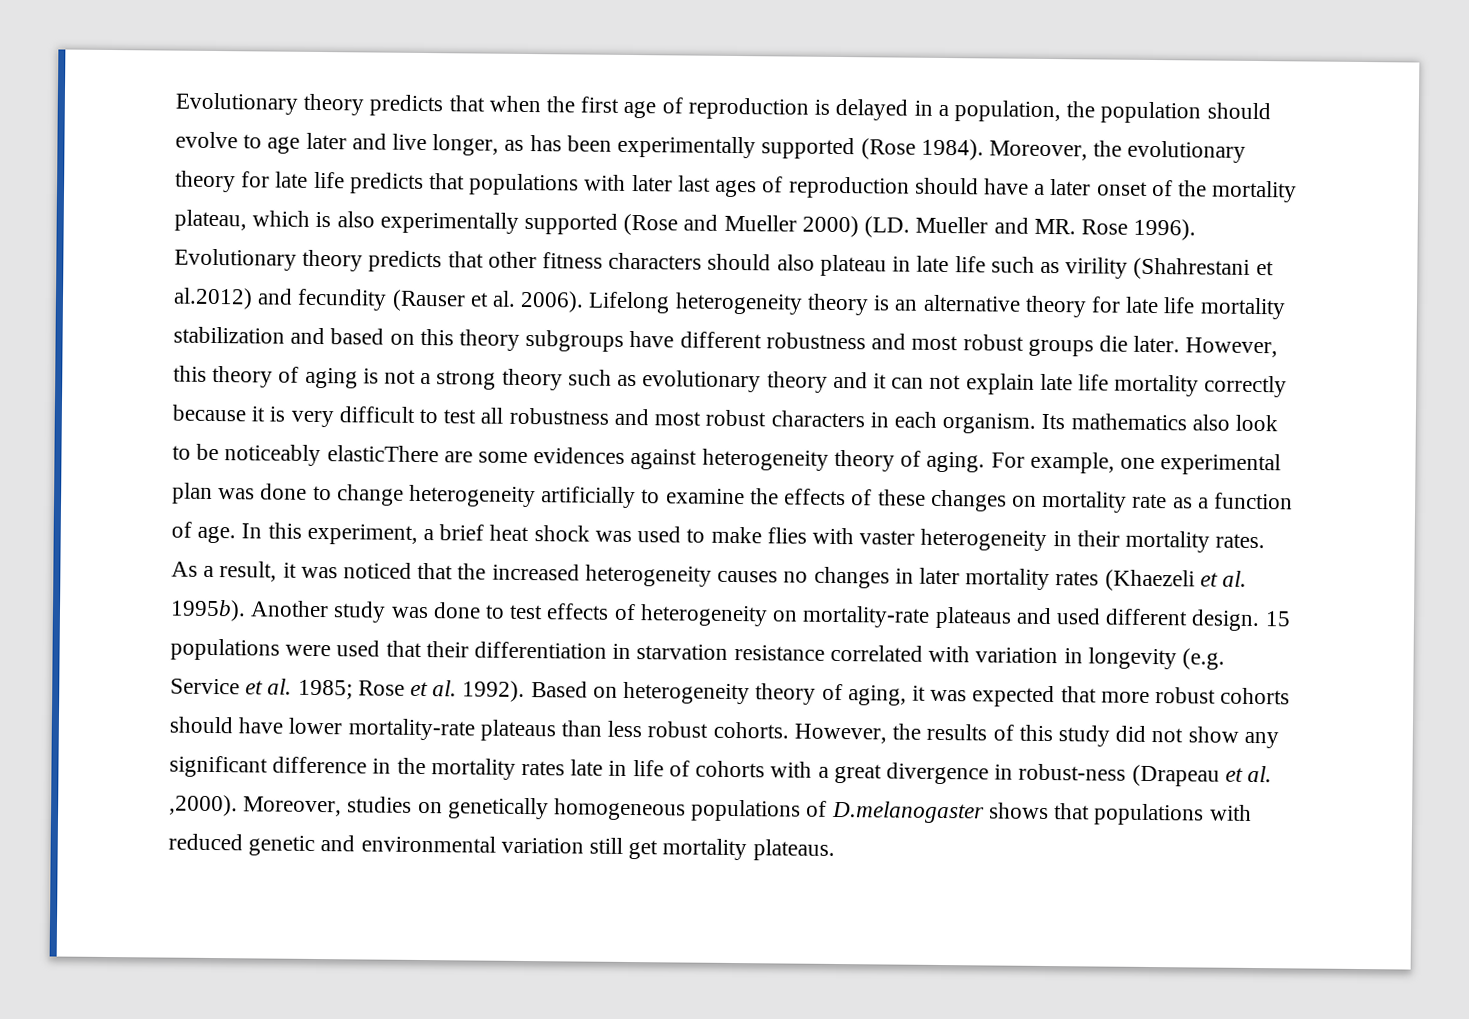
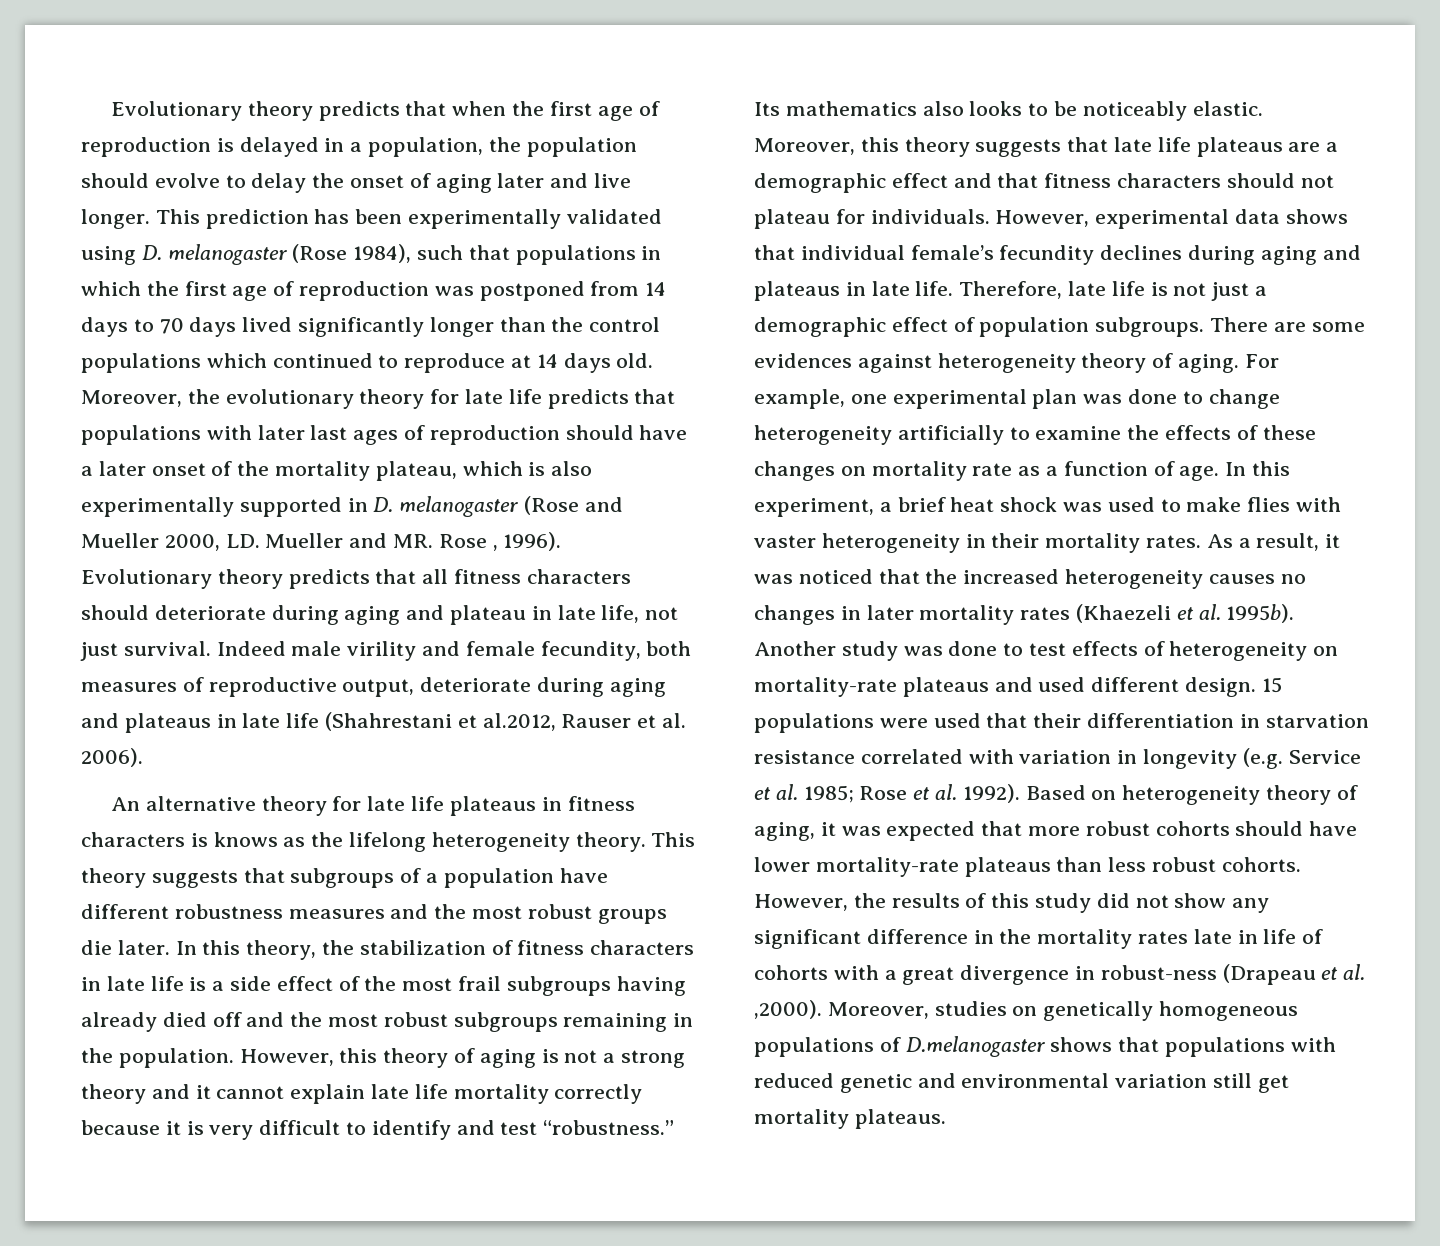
[267,132,984,161] age later and live longer, as has been experimentally supported (Rose 1984). -> [251,173,632,193] [81,209,662,229] [81,244,662,265] [81,281,667,301] [81,317,661,337] [81,353,654,373] delay the onset of aging later and live longer. This prediction has been experimentally validated using D. melanogaster (Rose 1984), such that populations in which the first age of reproduction was postponed from 14 days to 70 days lived significantly longer than the control populations which continued to reproduce at 14 days old.
(619, 223) none -> [347,496,519,517] in D. melanogaster
[801,215,911,238] 2000) (LD. -> [164,534,260,551] 2000, LD.
(1128, 227) none -> [492,545,498,551] ,
[487,251,1274,280] [173,287,919,316] other fitness characters should also plateau in late life such as virility (Shahrestani et al.2012) and fecundity (Rauser et al. 2006). Lifelong heterogeneity theory is an -> [422,569,631,584] [81,605,679,625] [80,641,692,661] [81,677,666,697] [81,712,687,733] [81,748,143,767] [111,797,141,811] all fitness characters should deteriorate during aging and plateau in late life, not just survival. Indeed male virility and female fecundity, both measures of reproductive output, deteriorate during aging and plateaus in late life (Shahrestani et al.2012, Rauser et al. 2006). // An
[1199,297,1286,320] [173,326,907,352] mortality stabilization and based on this theory subgroups have different robustness and -> [449,796,635,816] [81,832,696,852] [81,868,608,888] [81,904,467,919] plateaus in fitness characters is knows as the lifelong heterogeneity theory. This theory suggests that subgroups of a population have different robustness measures and the
(1181, 344) none -> [175,940,695,960] [81,976,686,996] [81,1012,694,1032] [81,1048,234,1068] In this theory, the stabilization of fitness characters in late life is a side effect of the most frail subgroups having already died off and the most robust subgroups remaining in the population.
[567,369,962,393] such as evolutionary theory and it can not -> [151,1084,285,1099] and it cannot
[443,407,1037,434] test all robustness and most robust characters in each organism. -> [371,1120,675,1140] identify and test “robustness.”
[1234,414,1278,432] look -> [969,101,1023,116] looks
[326,445,439,463] elasticThere -> [1192,101,1263,116] [754,137,1339,157] [754,173,1334,193] [754,209,1348,229] [754,245,1361,265] [754,281,1268,301] [754,317,1269,337] elastic. Moreover, this theory suggests that late life plateaus are a demographic effect and that fitness characters should not plateau for individuals. However, experimental data shows that individual female’s fecundity declines during aging and plateaus in late life. Therefore, late life is not just a demographic effect of population subgroups. There

